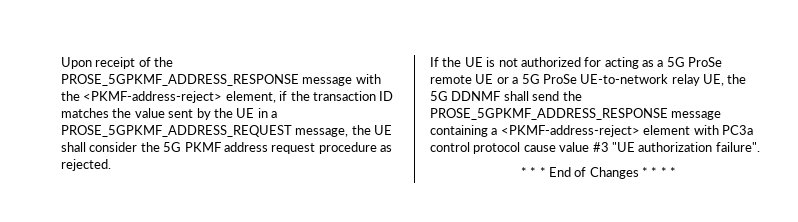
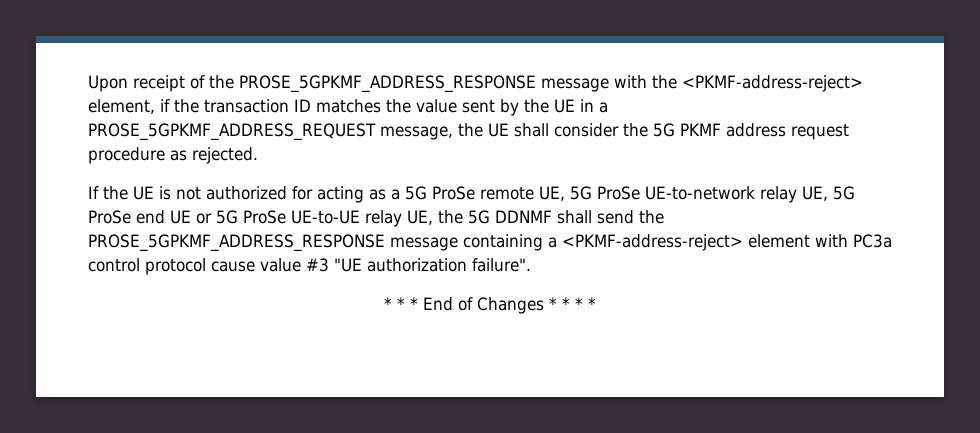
[475,74,519,84] UE or a -> [539,186,565,201] UE,
(724, 80) none -> [833,186,855,200] [88,210,433,227] 5G ProSe end UE or 5G ProSe UE-to-UE relay UE,

